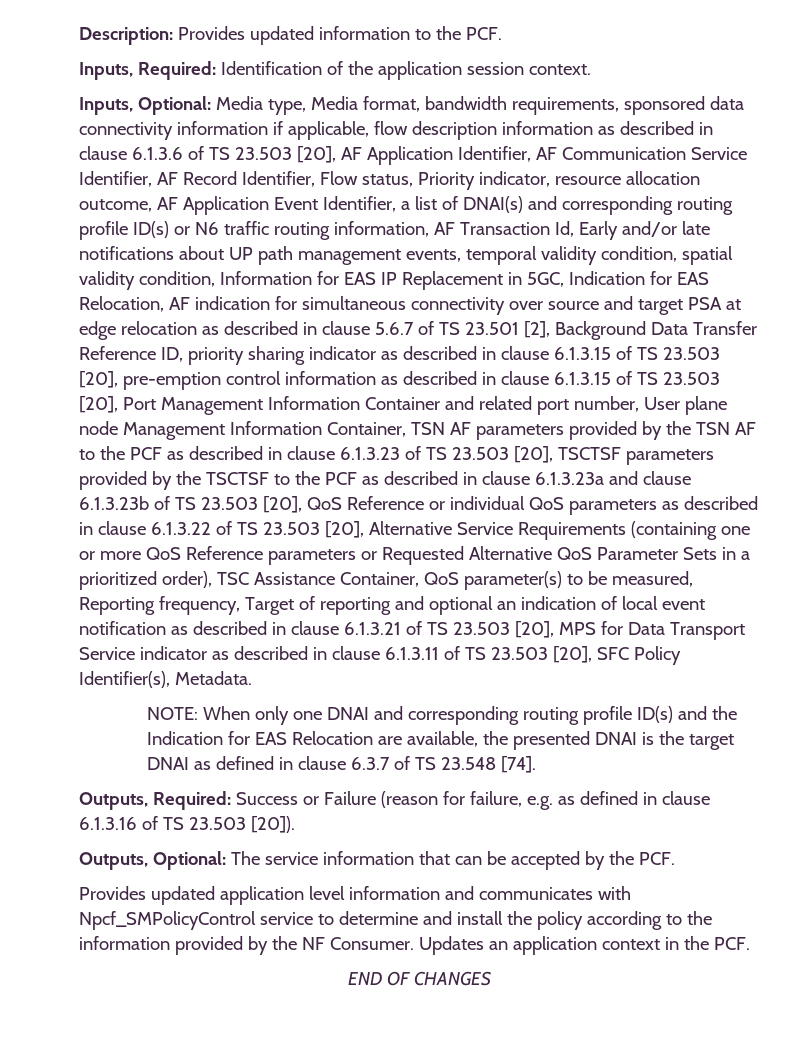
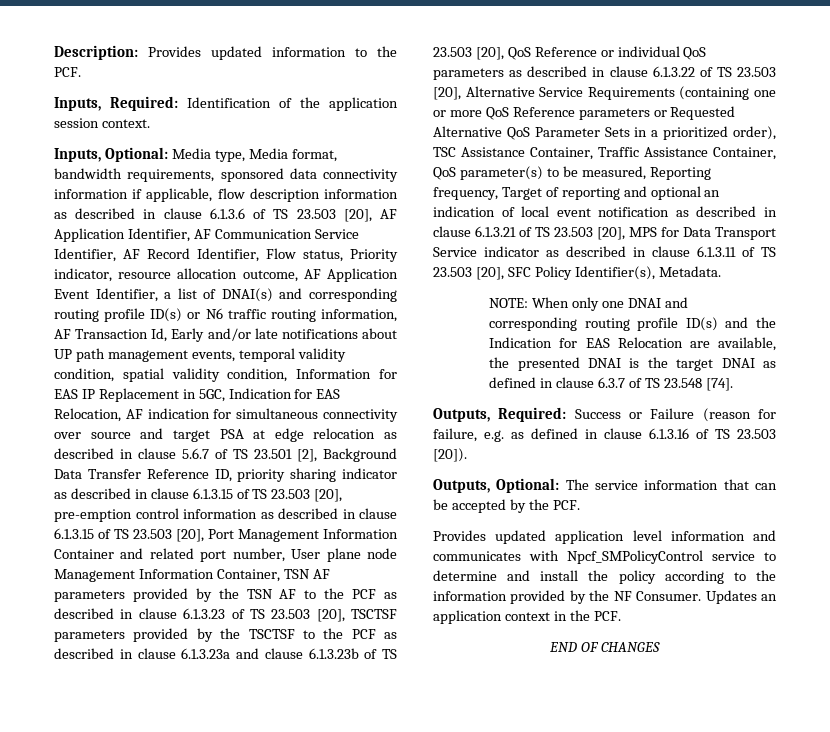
(419, 579) none -> [598,147,776,160] Traffic Assistance Container,

